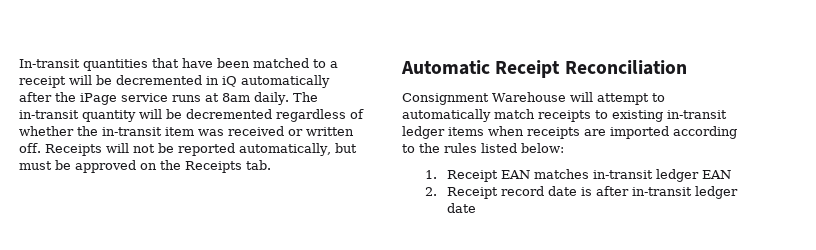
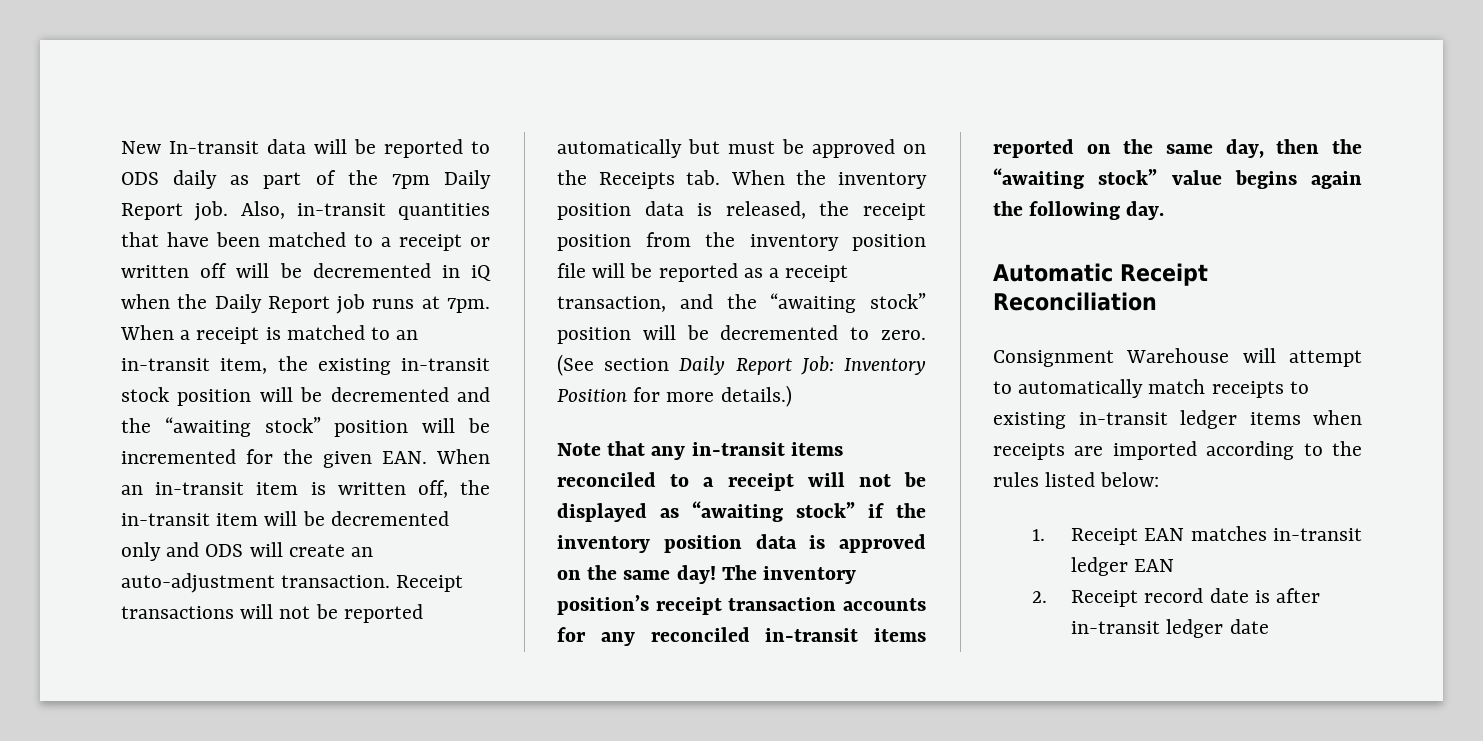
[19,59,80,68] In-transit -> [121,139,490,158] [121,170,491,189] [121,201,386,221] New In-transit data will be reported to ODS daily as part of the 7pm Daily Report job. Also, in-transit
(66, 82) none -> [470,237,490,247] [121,263,228,278] or written off
[241,75,330,88] [19,92,318,105] [19,109,364,122] [19,126,354,136] [19,143,102,156] automatically after the iPage service runs at 8am daily. The in-transit quantity will be decremented regardless of whether the in-transit item was received or written off. Receipts -> [121,294,490,314] [120,325,419,344] [121,356,490,375] [121,387,490,406] [121,417,491,437] [121,449,490,468] [121,480,490,498] [121,511,449,526] [121,542,374,561] [121,573,464,593] [121,606,234,619] when the Daily Report job runs at 7pm. When a receipt is matched to an in-transit item, the existing in-transit stock position will be decremented and the “awaiting stock” position will be incremented for the given EAN. When an in-transit item is written off, the in-transit item will be decremented only and ODS will create an auto-adjustment transaction. Receipt transactions
[239,143,331,156] automatically, -> [557,139,682,158] automatically
(271, 165) none -> [730,170,927,189] [557,201,926,220] [557,232,926,251] [557,263,849,282] [557,293,926,313] [557,325,926,344] [557,354,926,376] [557,385,792,407] [557,441,843,460] [557,472,926,491] [557,501,926,522] [557,534,926,553] [557,565,857,584] [557,595,926,615] [557,627,926,646] [993,139,1362,158] [993,168,1362,189] [993,201,1165,220] When the inventory position data is released, the receipt position from the inventory position file will be reported as a receipt transaction, and the “awaiting stock” position will be decremented to zero. (See section Daily Report Job: Inventory Position for more details.) // Note that any in-transit items reconciled to a receipt will not be displayed as “awaiting stock” if the inventory position data is approved on the same day! The inventory position’s receipt transaction accounts for any reconciled in-transit items reported on the same day, then the “awaiting stock” value begins again the following day.

